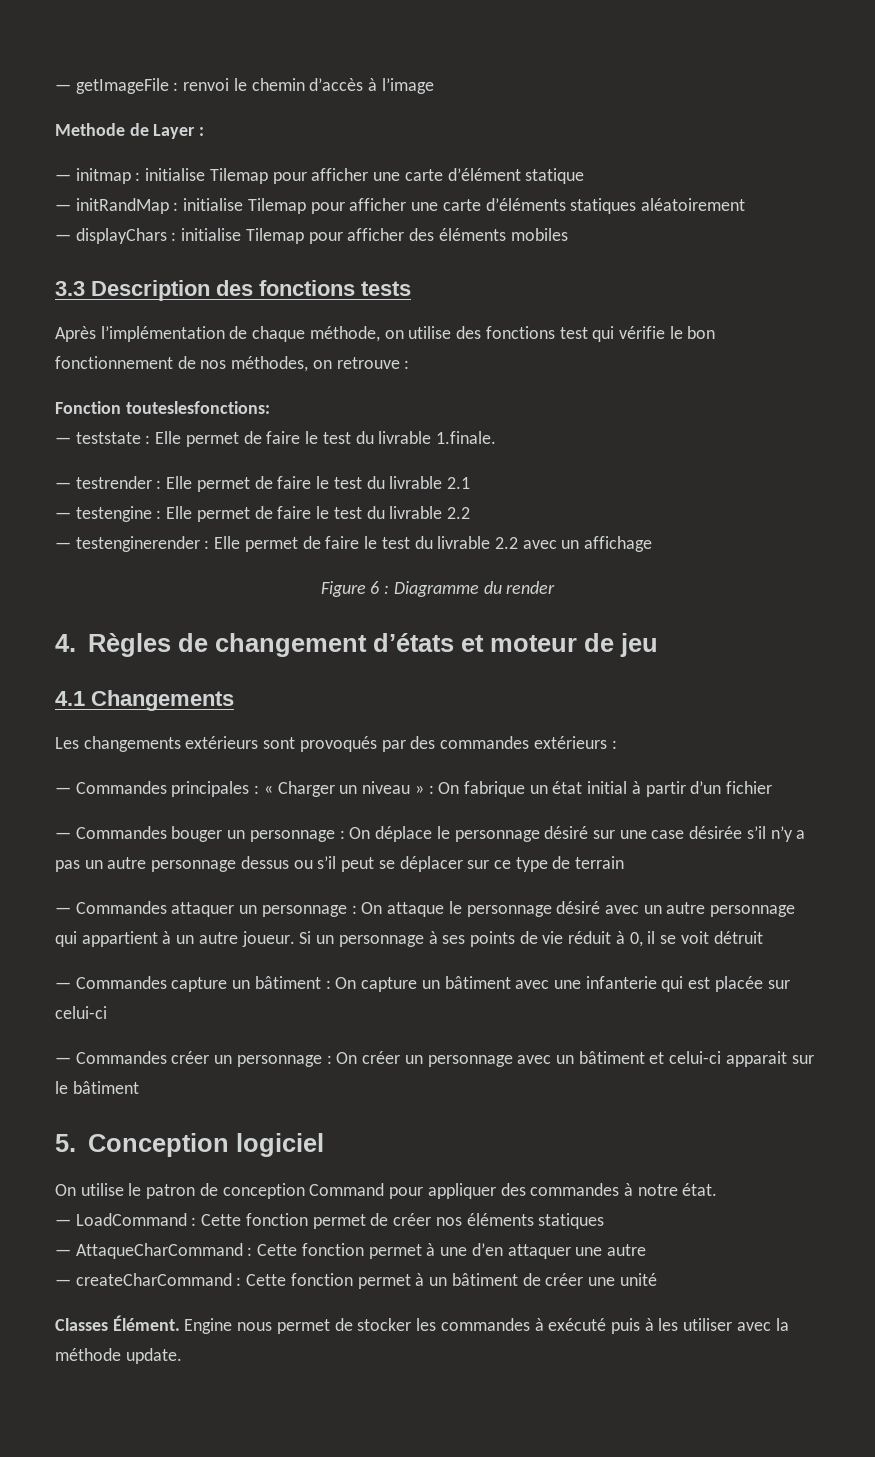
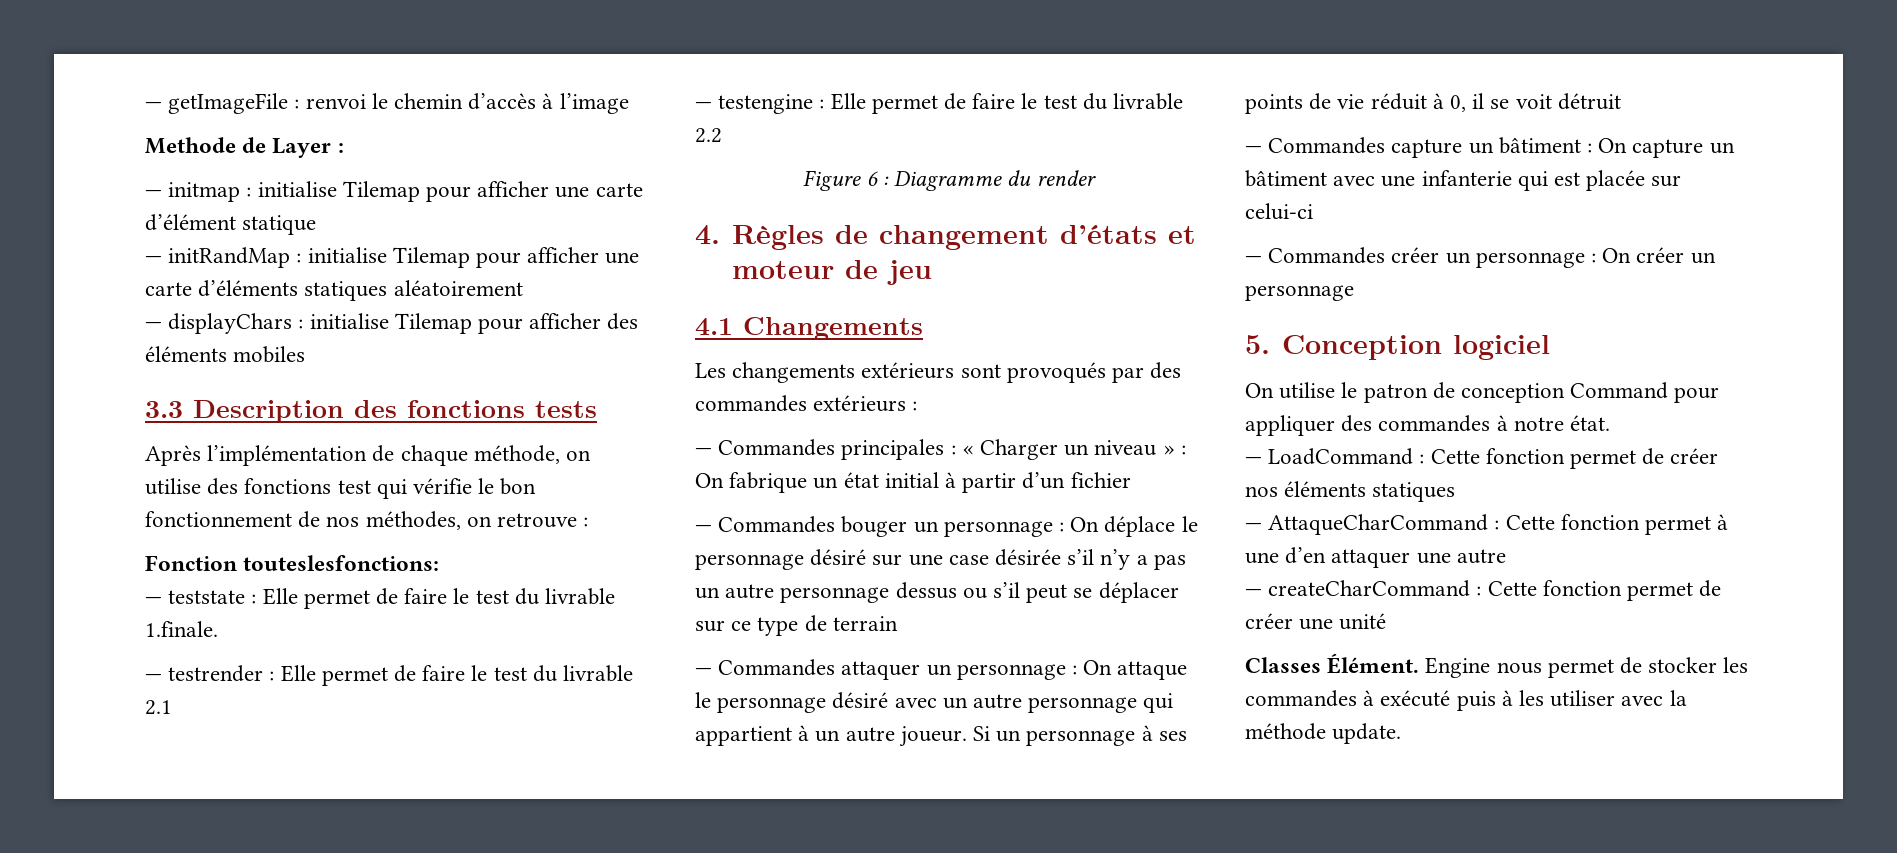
[55,536,653,552] // — testenginerender : Elle permet de faire le test du livrable 2.2 avec un affichage -> (722, 135) none
[517,1051,814,1067] [55,1081,139,1094] avec un bâtiment et celui-ci apparait sur le bâtiment -> (1354, 293) none
[415,1273,518,1286] à un bâtiment -> (1694, 591) none

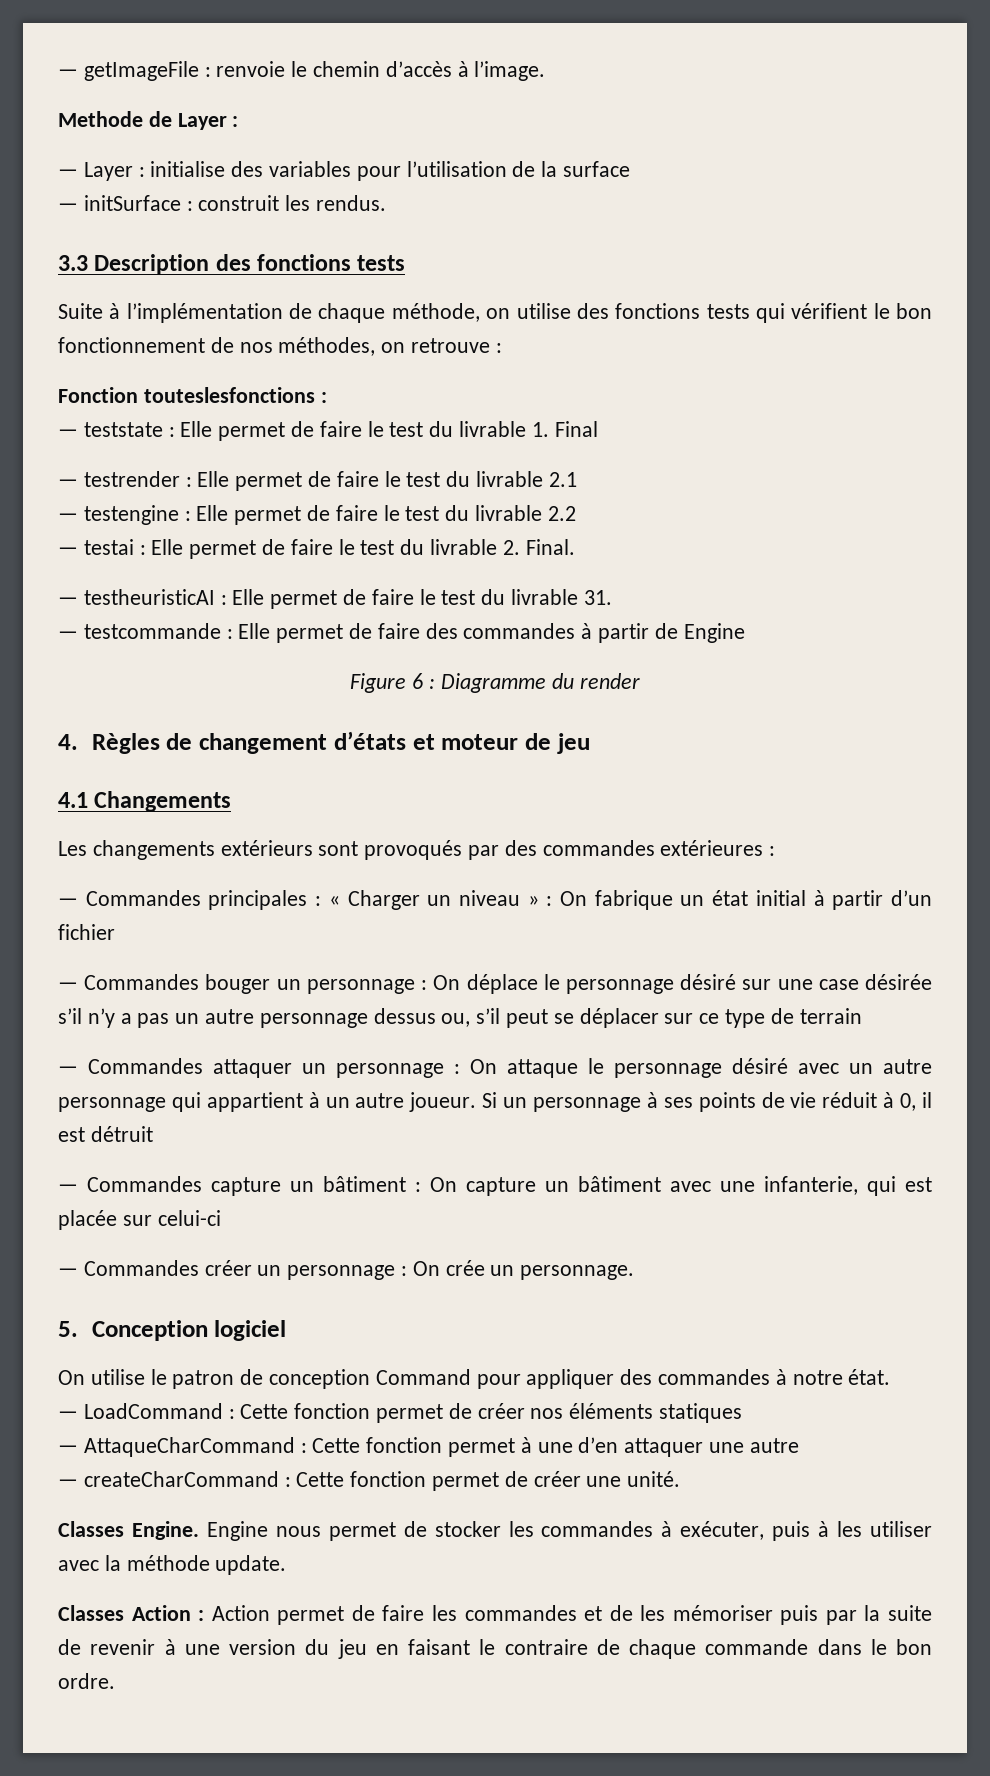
[305,94,366,109] renvoi -> [216,61,286,77] renvoie
[559,93,629,114] l’image -> [474,61,546,81] l’image.
[168,181,643,202] [145,214,317,235] [145,247,640,268] [145,280,523,301] [145,313,639,334] [145,346,306,363] initmap : initialise Tilemap pour afficher une carte d’élément statique // — initRandMap : initialise Tilemap pour afficher une carte d’éléments statiques aléatoirement // — displayChars : initialise Tilemap pour afficher des éléments mobiles -> [83,161,631,181] [58,195,387,211] Layer : initialise des variables pour l’utilisation de la surface // — initSurface : construit les rendus.
[145,445,201,466] Après -> [58,303,121,319] Suite à
[337,478,473,499] test qui vérifie -> [706,303,868,323] tests qui vérifient
[243,555,440,571] touteslesfonctions: -> [143,387,327,403] touteslesfonctions :
[145,621,218,637] 1.finale. -> [531,421,598,437] 1. Final
(722, 135) none -> [58,539,575,559] [58,589,612,609] [58,623,745,643] // — testai : Elle permet de faire le test du livrable 2. Final. // — testheuristicAI : Elle permet de faire le test du livrable 31. // — testcommande : Elle permet de faire des commandes à partir de Engine
[813,395,907,412] extérieurs -> [660,840,764,856] extérieures
[962,588,987,599] ou -> [441,1013,471,1027] ou,
[1490,94,1552,109] se voit -> [58,1127,85,1142] est
[1421,170,1512,186] infanterie -> [764,1176,858,1195] infanterie,
[1636,247,1716,264] [1245,285,1354,301] créer un personnage -> [445,1260,635,1280] crée un personnage.
[1339,613,1387,630] [1245,653,1420,674] unité // Classes Élément. -> [627,1471,681,1487] [58,1521,199,1540] unité. // Classes Engine.
[1380,690,1451,707] exécuté -> [680,1521,765,1540] exécuter,
(1402, 733) none -> [58,1605,932,1625] [58,1639,932,1659] [58,1673,115,1689] // Classes Action : Action permet de faire les commandes et de les mémoriser puis par la suite de revenir à une version du jeu en faisant le contraire de chaque commande dans le bon ordre.

